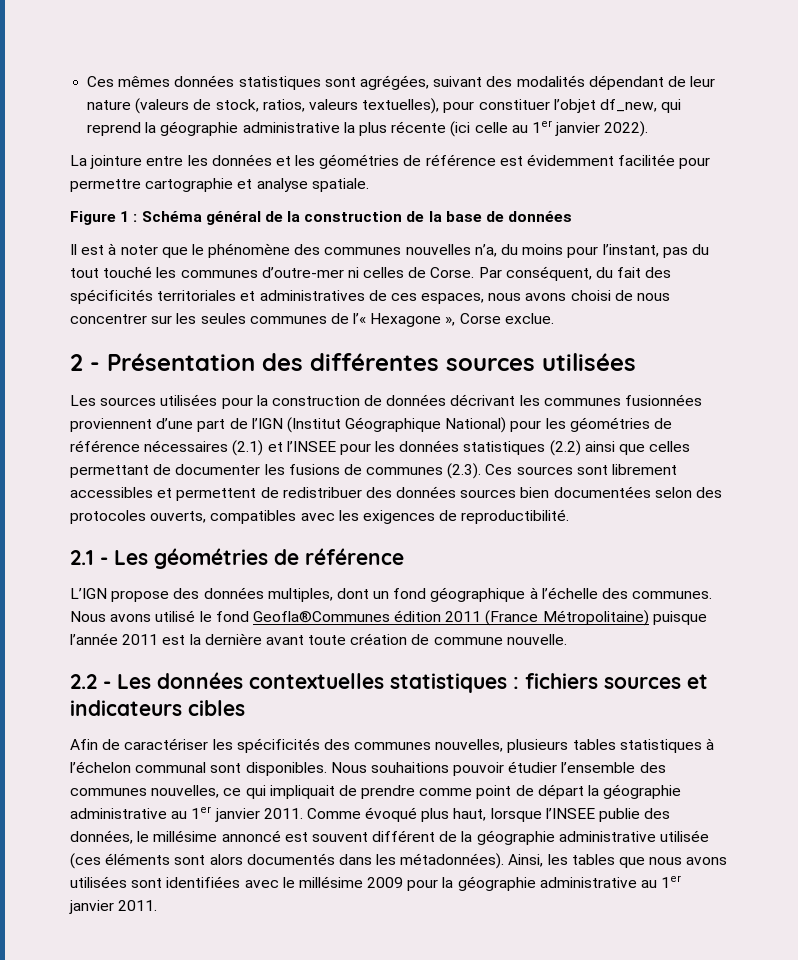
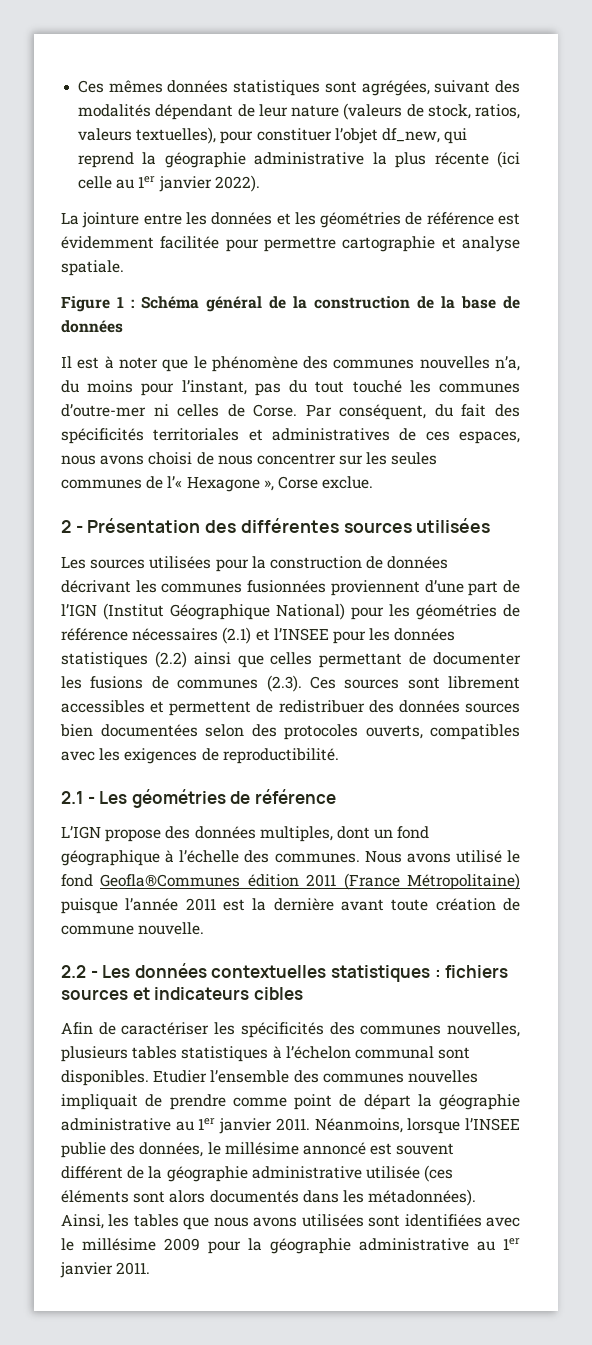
[330,761,666,776] [70,785,266,799] Nous souhaitions pouvoir étudier l’ensemble des communes nouvelles, ce qui -> [153,1070,478,1083] Etudier l’ensemble des communes nouvelles
[306,807,487,822] Comme évoqué plus haut, -> [314,1118,403,1133] Néanmoins,

